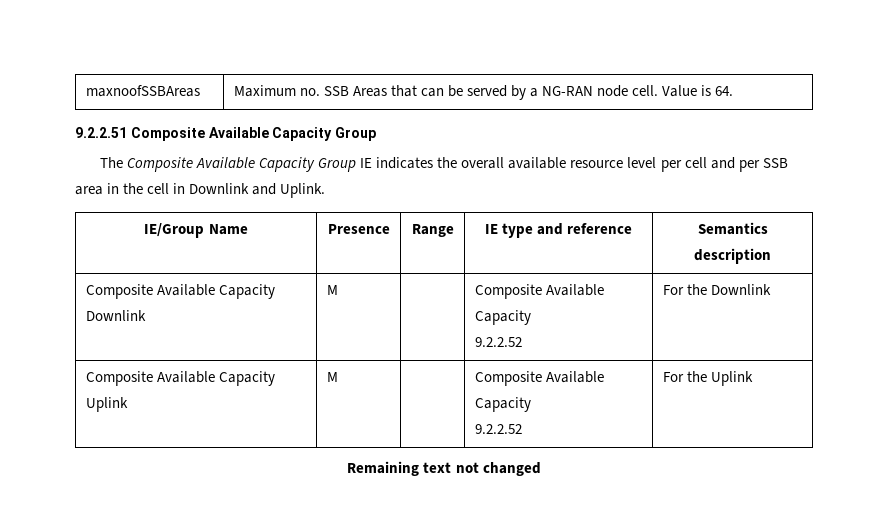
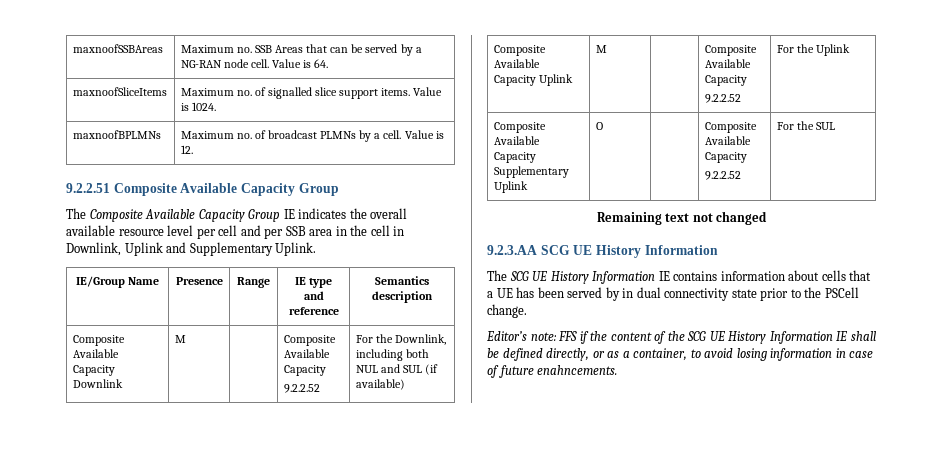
(734, 91) none -> [72,87,167,96] [180,87,443,99] [180,102,216,111] [72,130,161,139] [180,130,444,142] [180,145,193,154] // maxnoofSliceItems | Maximum no. of signalled slice support items. Value is 1024. // maxnoofBPLMNs | Maximum no. of broadcast PLMNs by a cell. Value is 12.
[189,183,277,195] Downlink and -> [66,242,273,256] Downlink, Uplink and Supplementary
[710,284,771,295] Downlink -> [394,334,446,345] [355,349,429,361] [355,364,438,375] [355,379,405,390] Downlink, including both NUL and SUL (if available)
[347,461,541,476] // Remaining text not changed -> [493,122,546,133] [493,136,540,145] [493,152,536,163] [493,166,569,178] [493,181,528,193] [595,122,603,130] [704,122,757,133] [704,136,751,145] [704,152,747,163] [704,171,741,180] [776,121,835,130] [596,211,768,225] [487,245,718,258] [487,270,872,284] [487,287,859,301] [487,304,527,318] [486,331,876,344] [487,348,874,361] [487,365,618,378] // Composite Available Capacity Supplementary Uplink | O | | Composite Available Capacity // 9.2.2.52 | For the SUL // Remaining text not changed // 9.2.3.AA SCG UE History Information // The SCG UE History Information IE contains information about cells that a UE has been served by in dual connectivity state prior to the PSCell change. // Editor’s note: FFS if the content of the SCG UE History Information IE shall be defined directly, or as a container, to avoid losing information in case of future enahncements.

